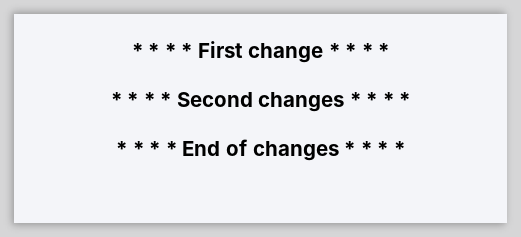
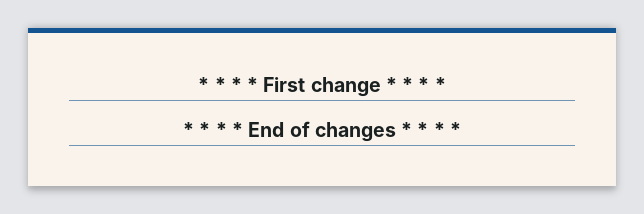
[110,92,411,112] // * * * * Second changes * * * * -> (446, 84) none

